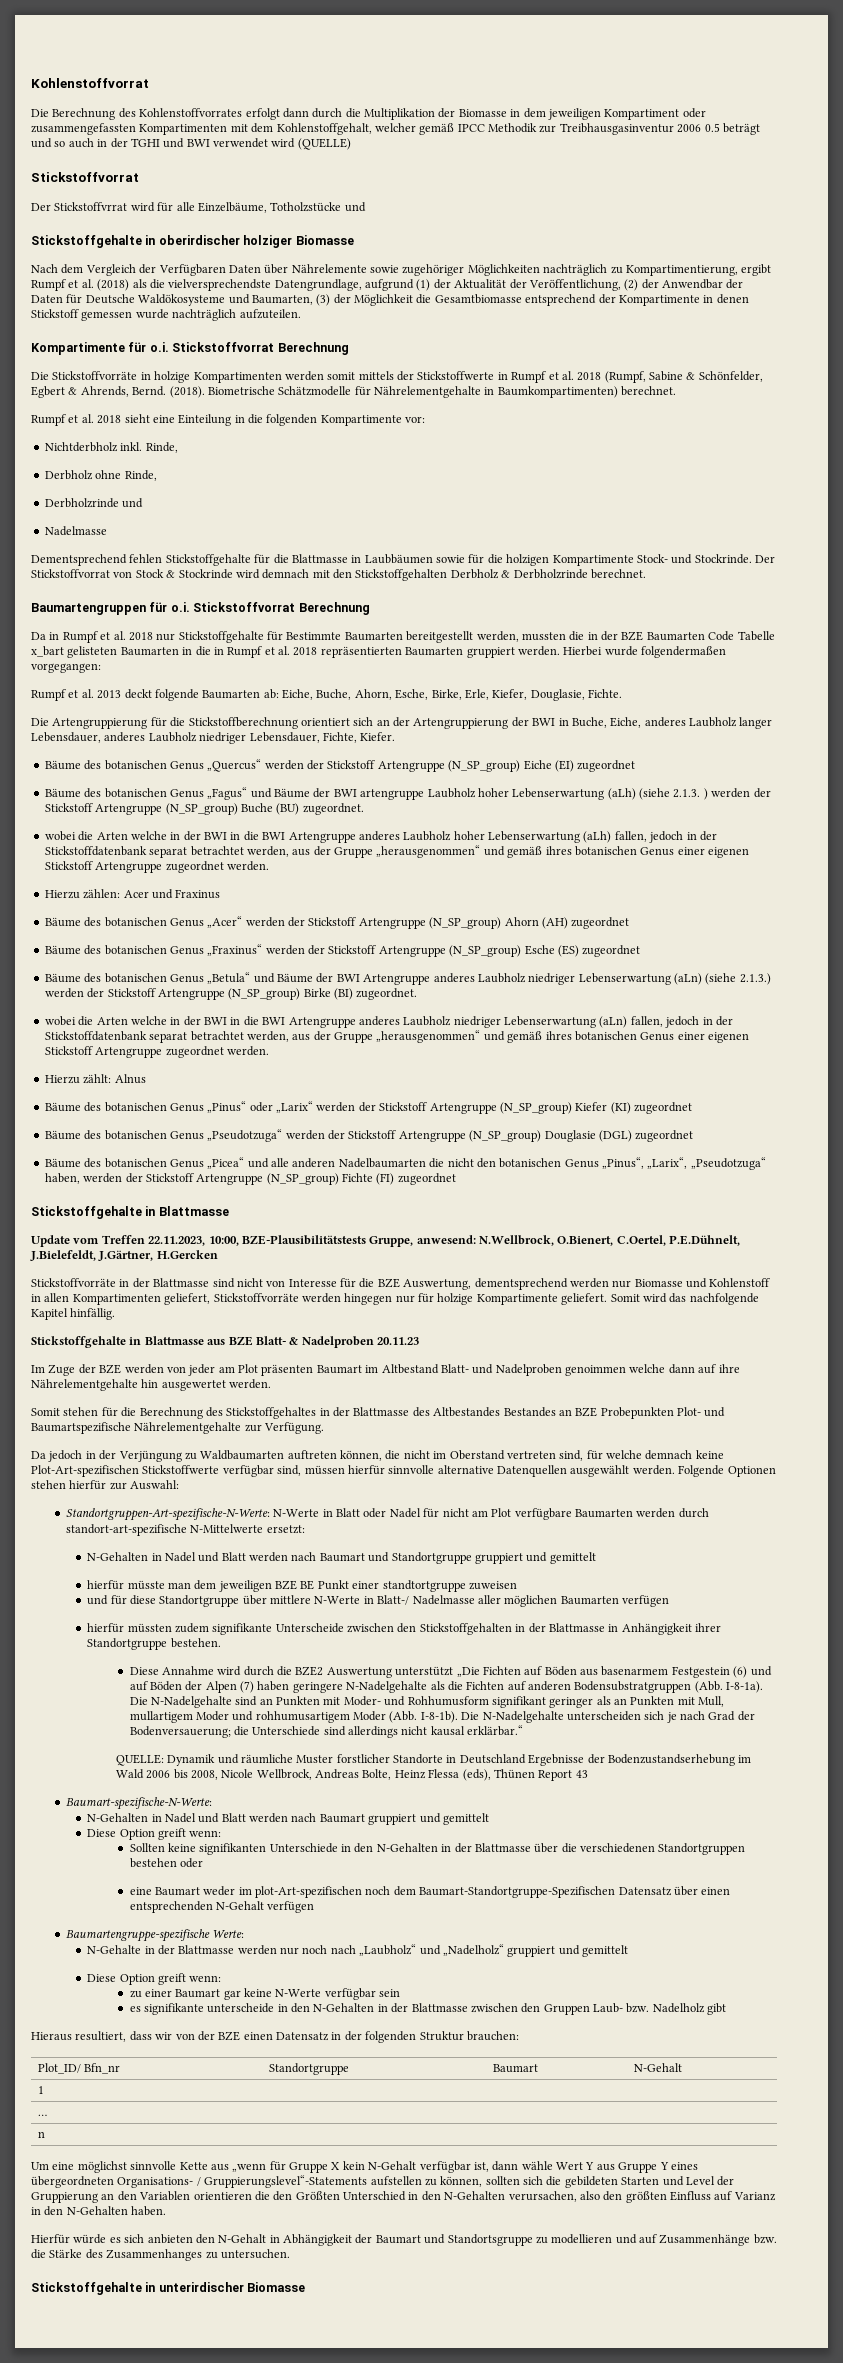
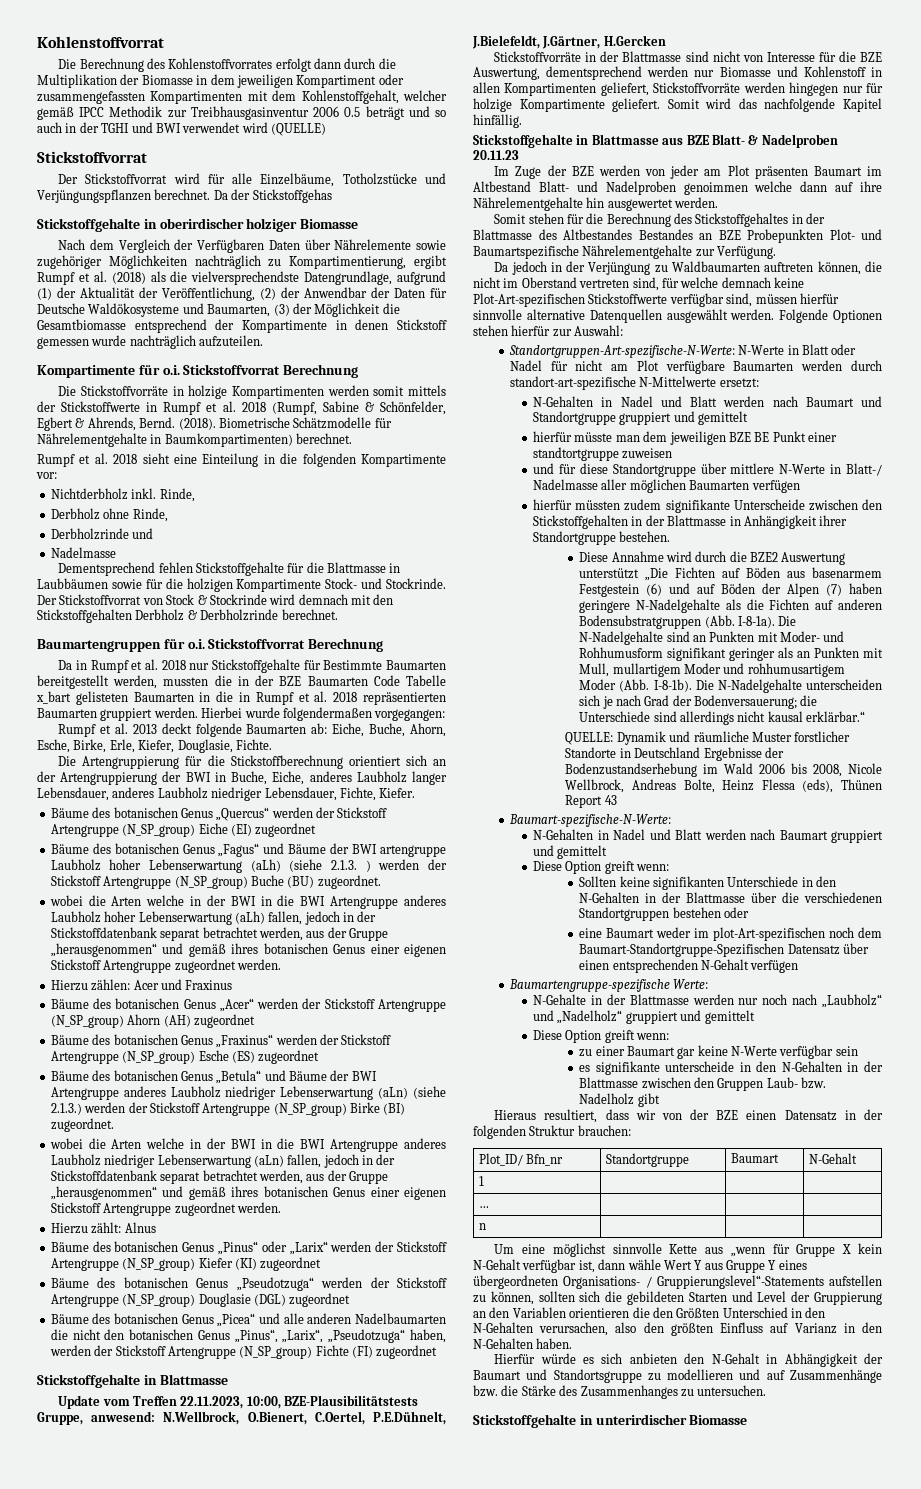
[54,202,128,211] Stickstoffvrrat -> [85,173,168,184] Stickstoffvorrat
(366, 207) none -> [37,189,332,203] Verjüngungspflanzen berechnet. Da der Stickstoffgehas

